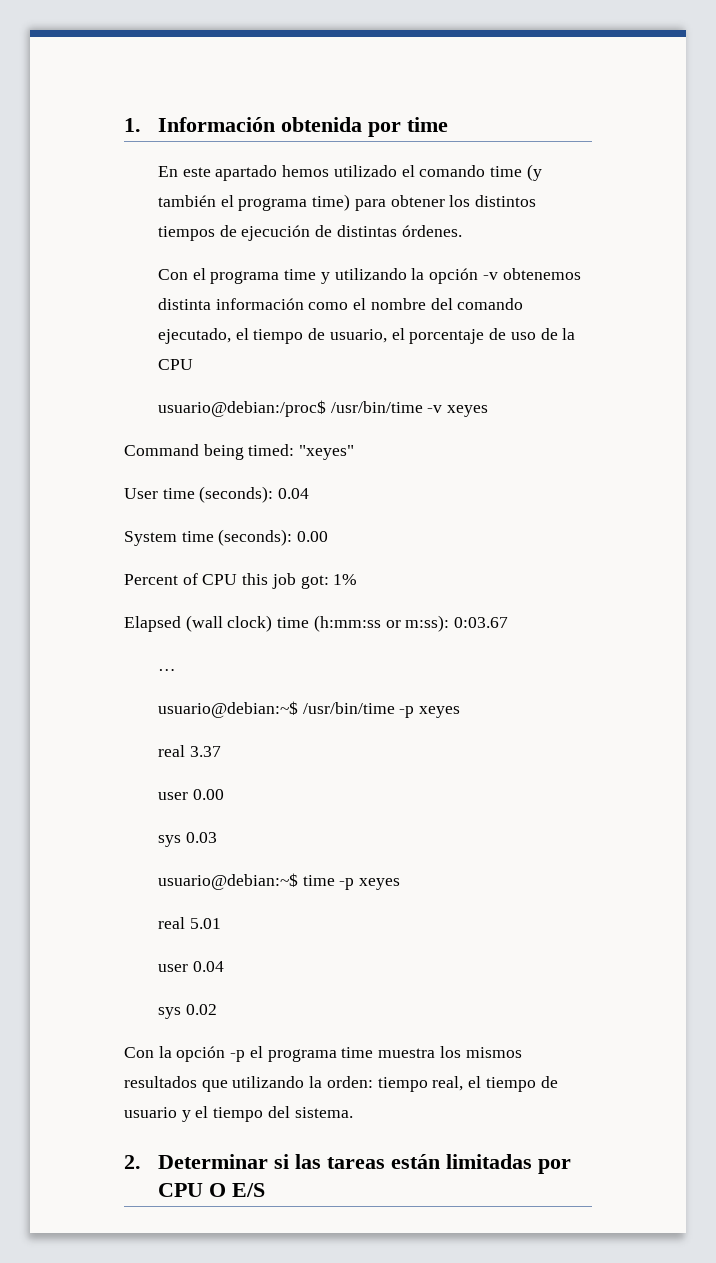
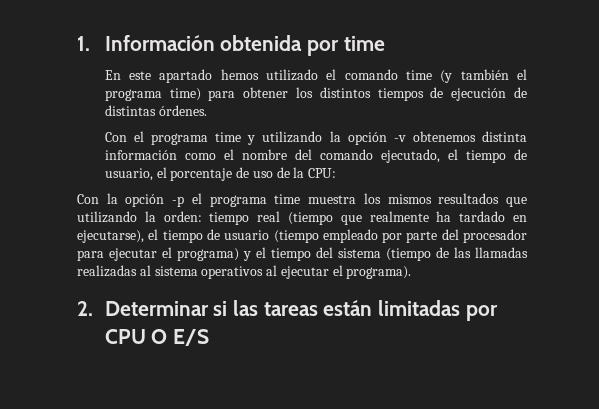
[157,359,193,370] [157,400,489,417] [124,444,355,460] [124,486,310,503] [124,529,329,546] [124,573,358,589] [124,615,509,632] [157,669,176,671] [157,701,461,718] [157,745,221,757] [157,789,224,800] [157,832,217,847] [157,873,401,890] [157,917,221,929] [157,961,224,972] [157,1004,217,1019] CPU // usuario@debian:/proc$ /usr/bin/time -v xeyes // Command being timed: "xeyes" // User time (seconds): 0.04 // System time (seconds): 0.00 // Percent of CPU this job got: 1% // Elapsed (wall clock) time (h:mm:ss or m:ss): 0:03.67 // … // usuario@debian:~$ /usr/bin/time -p xeyes // real 3.37 // user 0.00 // sys 0.03 // usuario@debian:~$ time -p xeyes // real 5.01 // user 0.04 // sys 0.02 -> [308,168,337,178] CPU:
[432,1076,558,1092] [124,1106,353,1122] real, el tiempo de usuario y el tiempo del sistema. -> [257,211,527,225] [77,229,528,243] [77,247,528,261] [77,265,412,279] real (tiempo que realmente ha tardado en ejecutarse), el tiempo de usuario (tiempo empleado por parte del procesador para ejecutar el programa) y el tiempo del sistema (tiempo de las llamadas realizadas al sistema operativos al ejecutar el programa).

